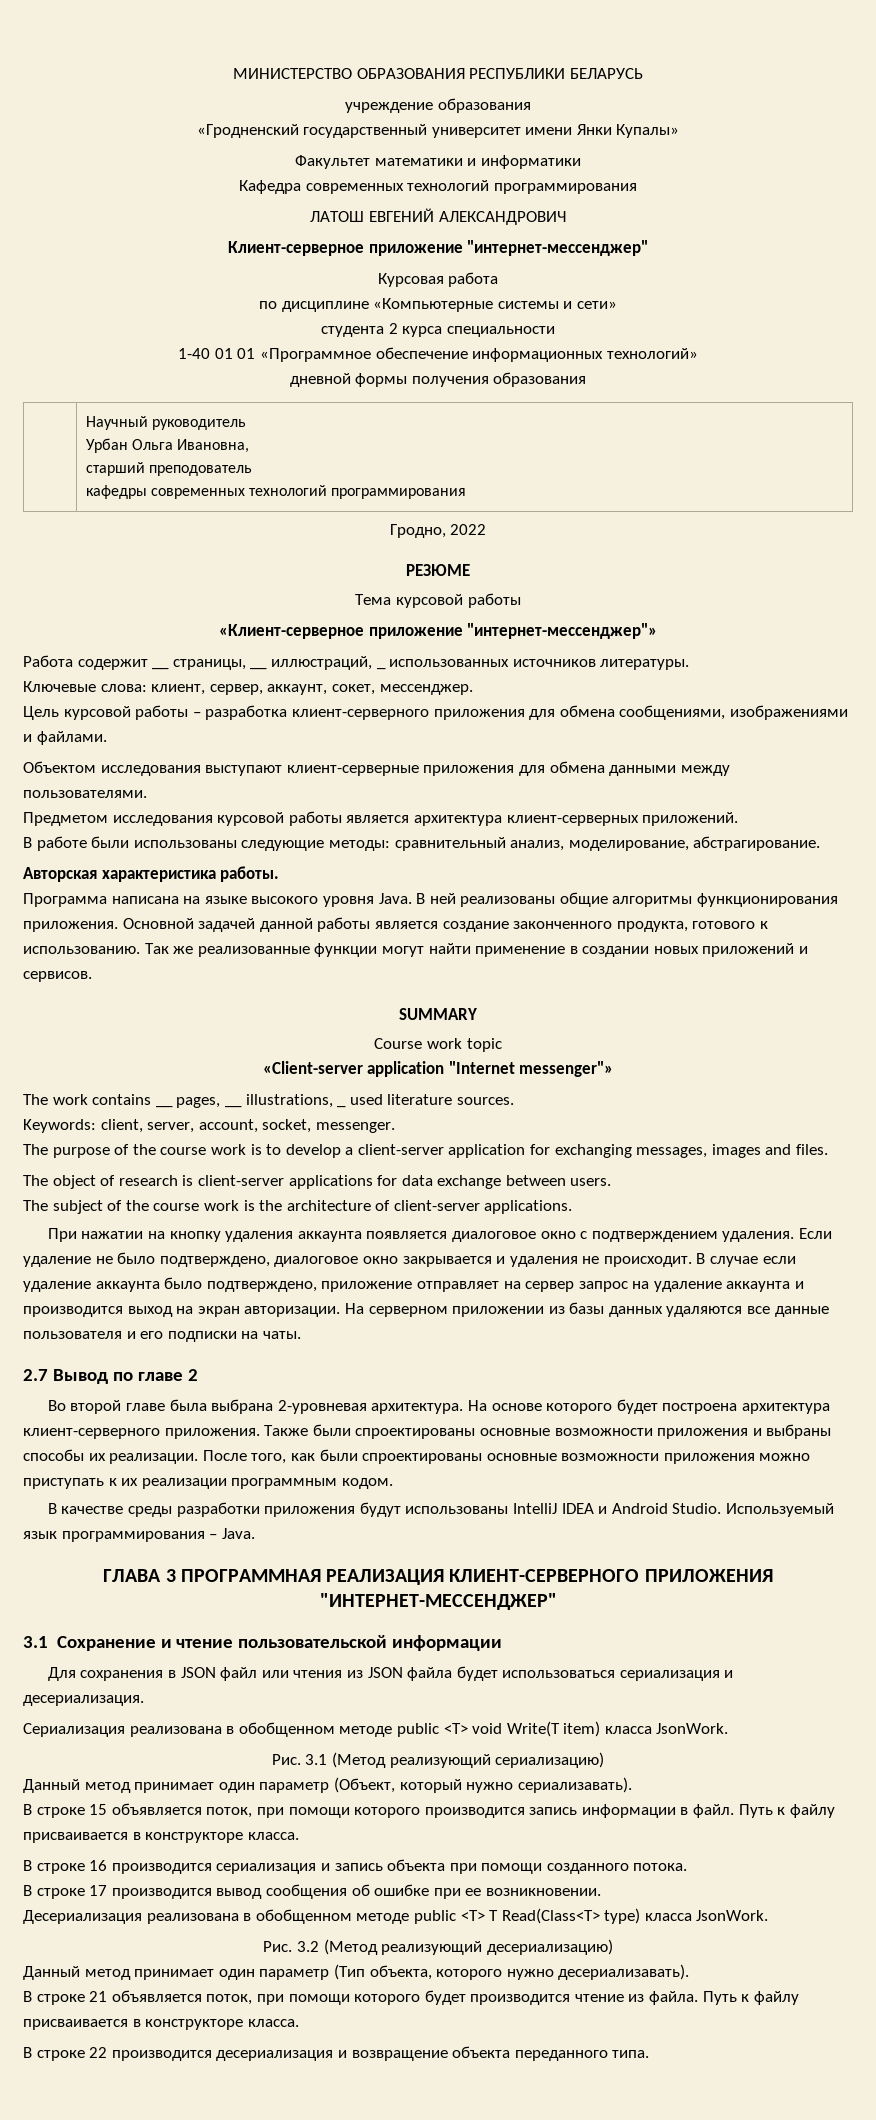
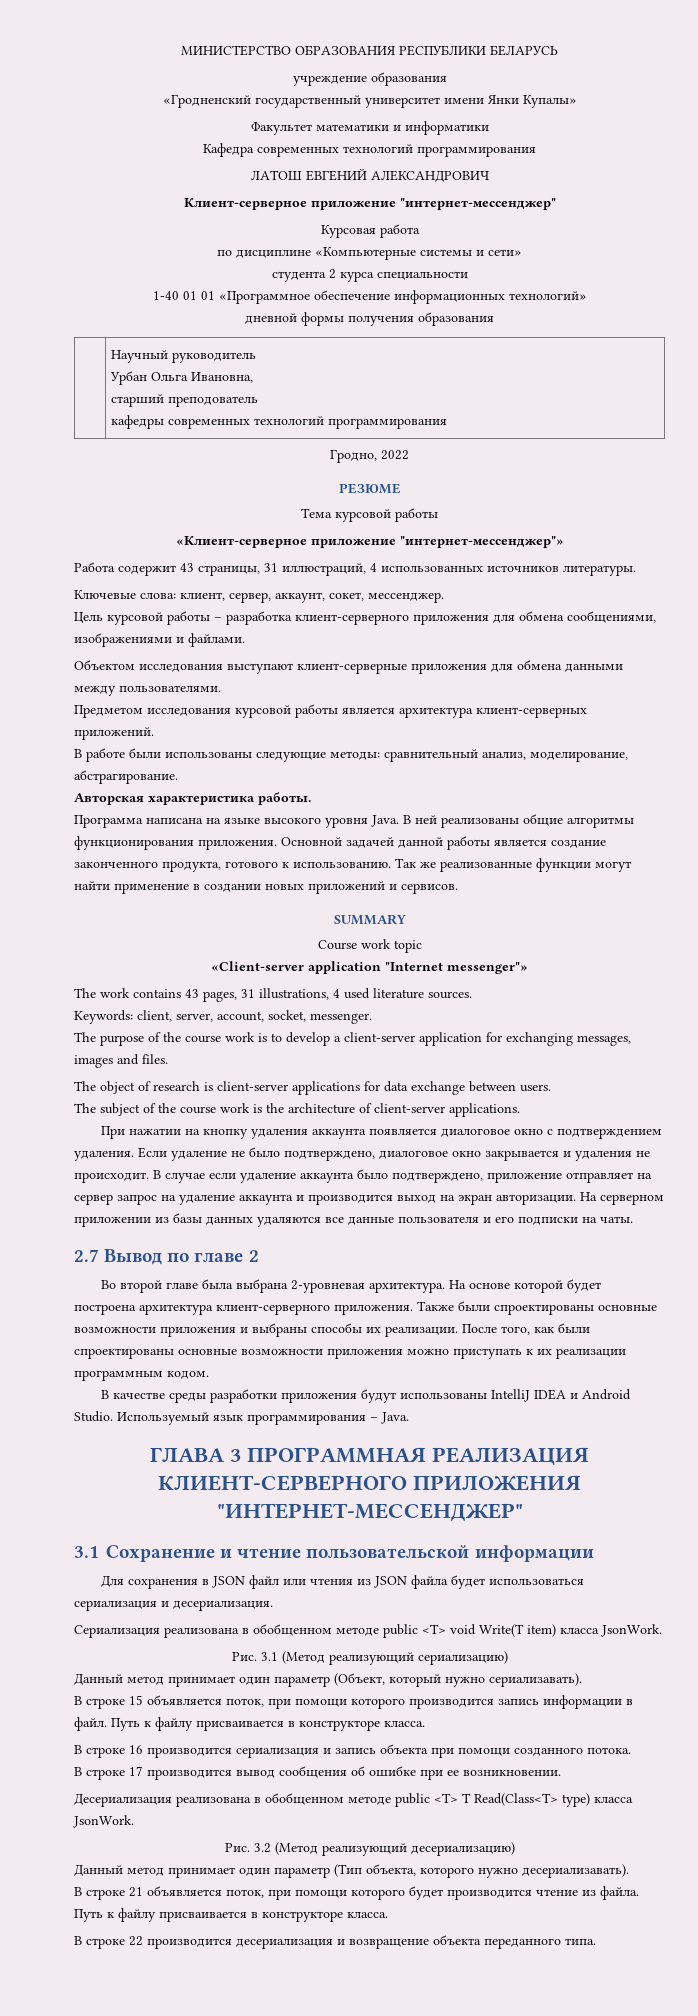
[152,656,386,670] __ страницы, __ иллюстраций, _ -> [180,563,377,576] 43 страницы, 31 иллюстраций, 4
[155,1094,347,1108] __ pages, __ illustrations, _ -> [185,988,340,1002] 43 pages, 31 illustrations, 4
[546,1403,613,1414] которого -> [513,1280,563,1293] которой

